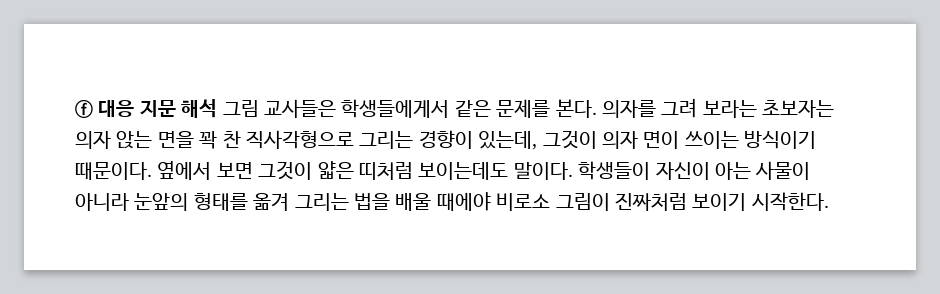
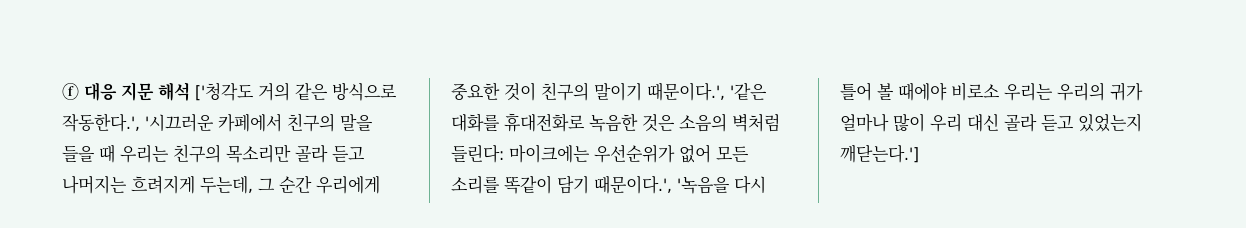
[222,98,835,118] [75,130,817,150] [75,160,811,180] [75,192,829,211] 그림 교사들은 학생들에게서 같은 문제를 본다. 의자를 그려 보라는 초보자는 의자 앉는 면을 꽉 찬 직사각형으로 그리는 경향이 있는데, 그것이 의자 면이 쓰이는 방식이기 때문이다. 옆에서 보면 그것이 얇은 띠처럼 보이는데도 말이다. 학생들이 자신이 아는 사물이 아니라 눈앞의 형태를 옮겨 그리는 법을 배울 때에야 비로소 그림이 진짜처럼 보이기 시작한다. -> [195,82,397,101] [62,113,373,132] [62,144,365,163] [62,175,380,194] [451,82,767,101] [451,113,780,132] [451,144,749,163] [451,175,766,194] [840,82,1143,101] [840,113,1142,132] [840,144,919,163] ['청각도 거의 같은 방식으로 작동한다.', '시끄러운 카페에서 친구의 말을 들을 때 우리는 친구의 목소리만 골라 듣고 나머지는 흐려지게 두는데, 그 순간 우리에게 중요한 것이 친구의 말이기 때문이다.', '같은 대화를 휴대전화로 녹음한 것은 소음의 벽처럼 들린다: 마이크에는 우선순위가 없어 모든 소리를 똑같이 담기 때문이다.', '녹음을 다시 틀어 볼 때에야 비로소 우리는 우리의 귀가 얼마나 많이 우리 대신 골라 듣고 있었는지 깨닫는다.']

